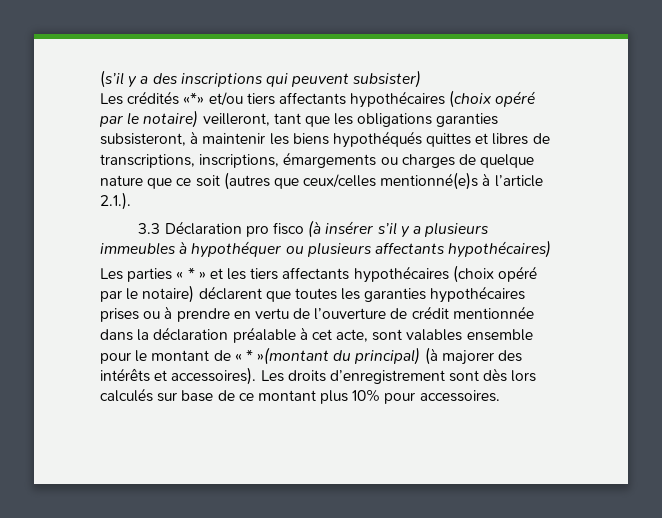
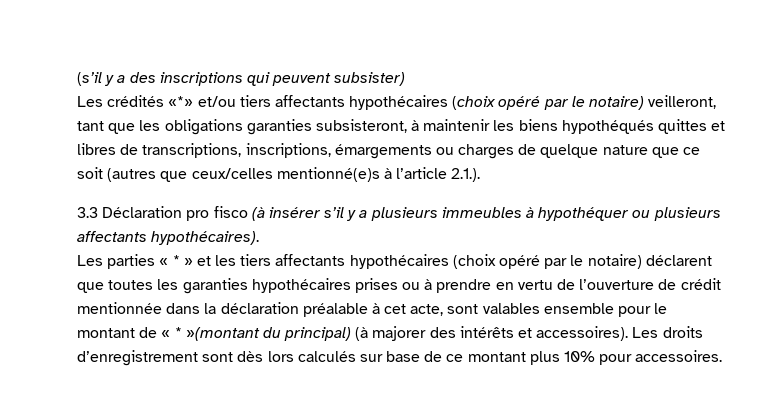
[448,240,552,258] hypothécaires) -> [151,231,260,245] hypothécaires).

